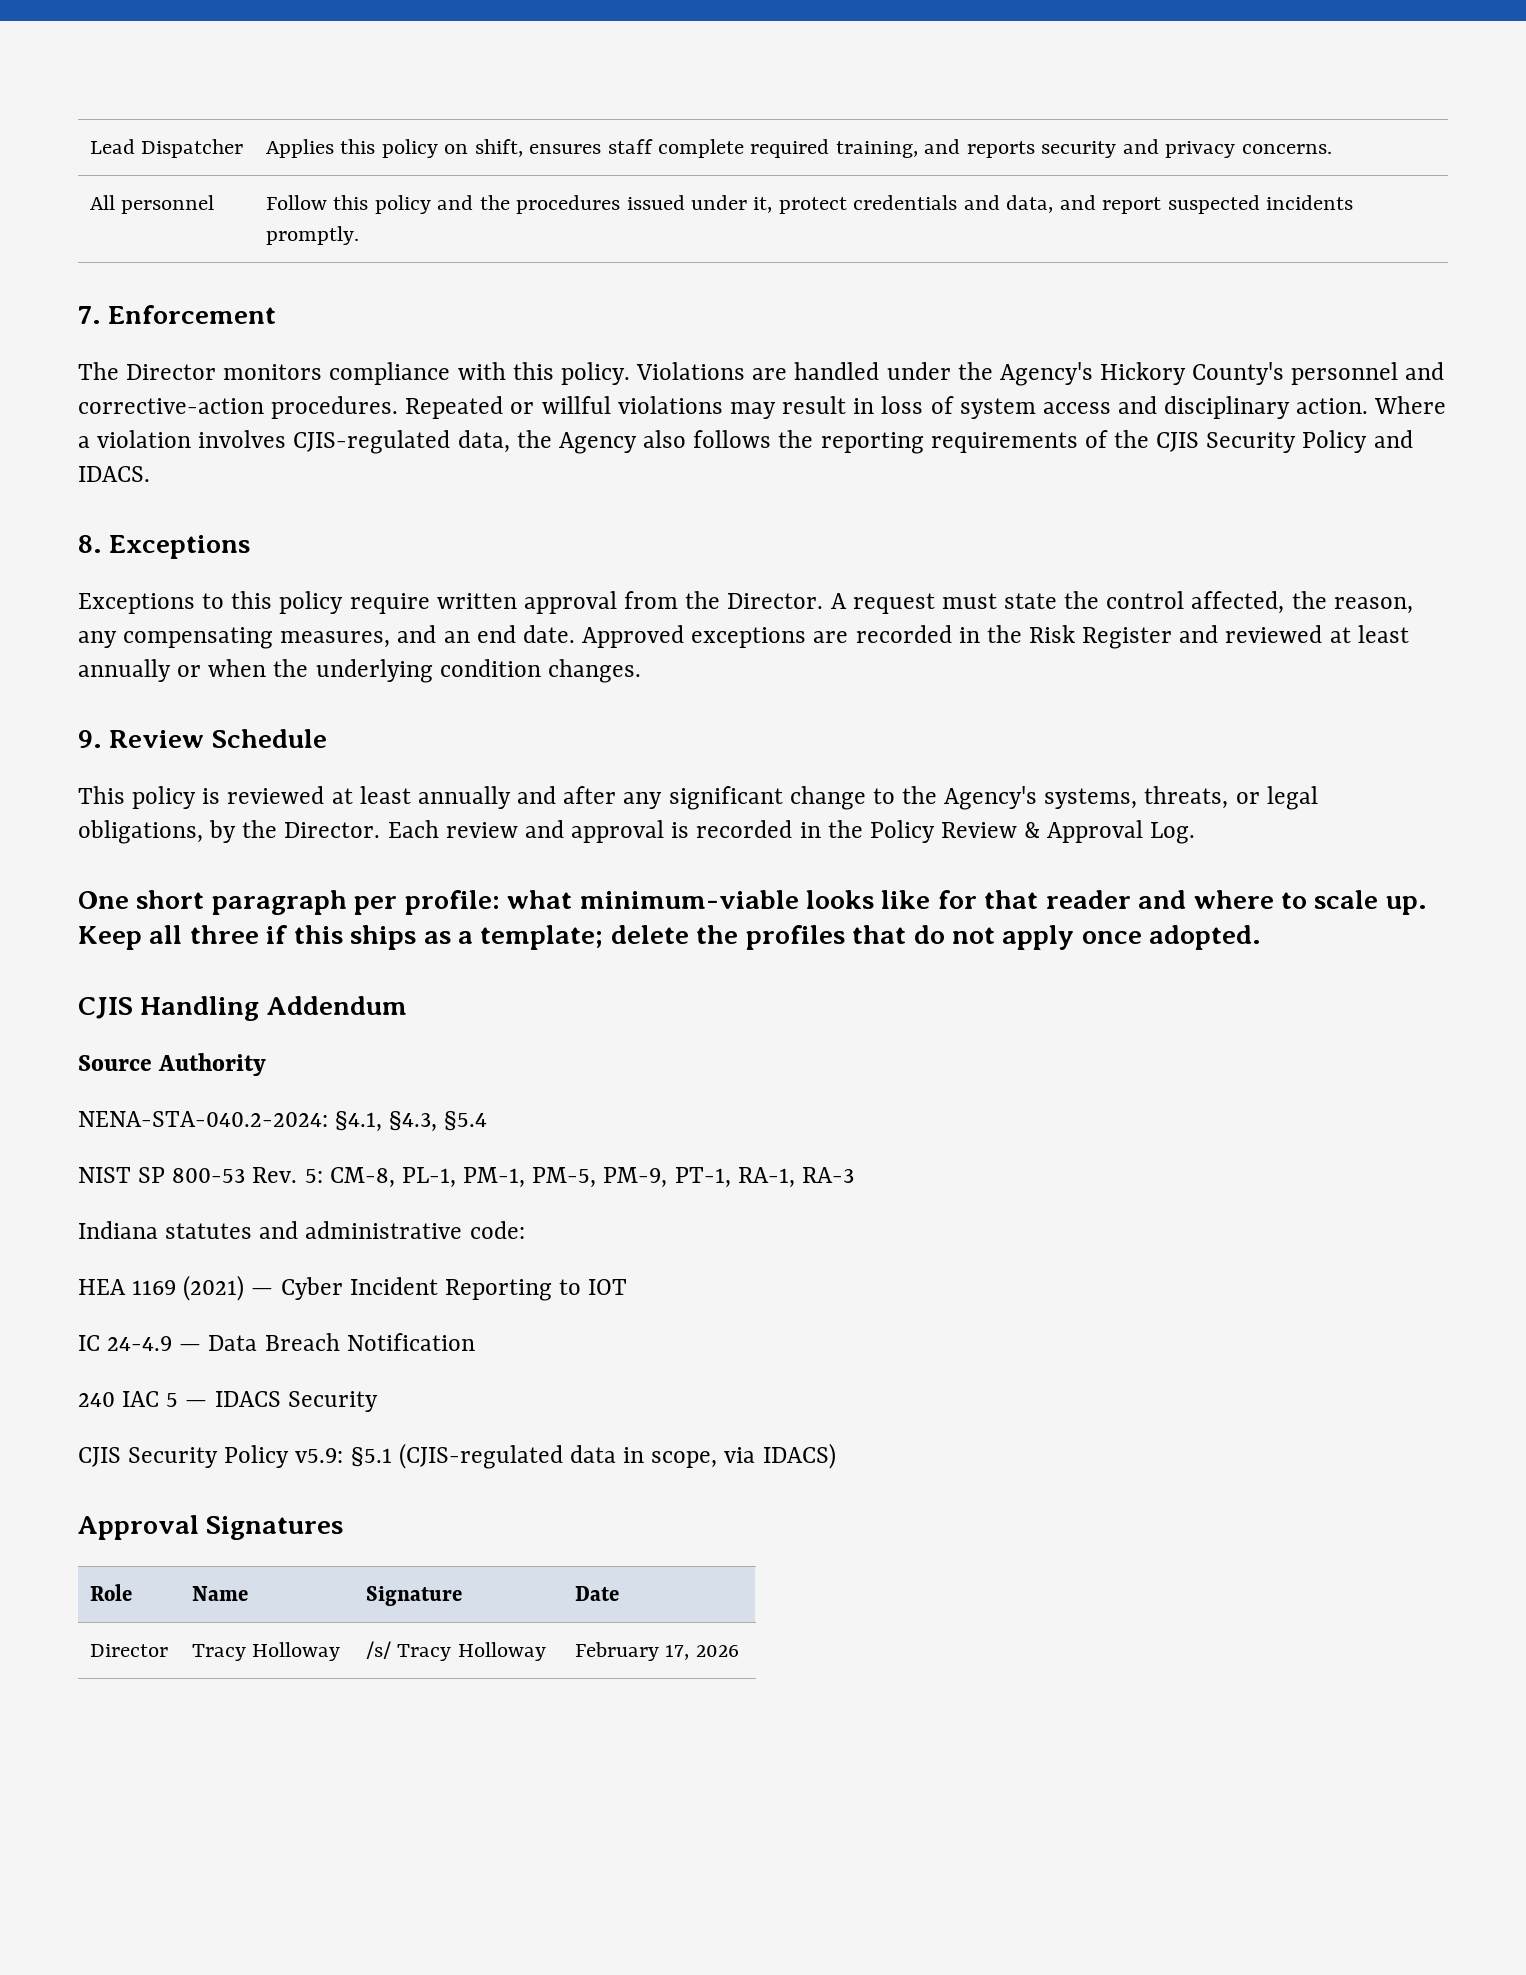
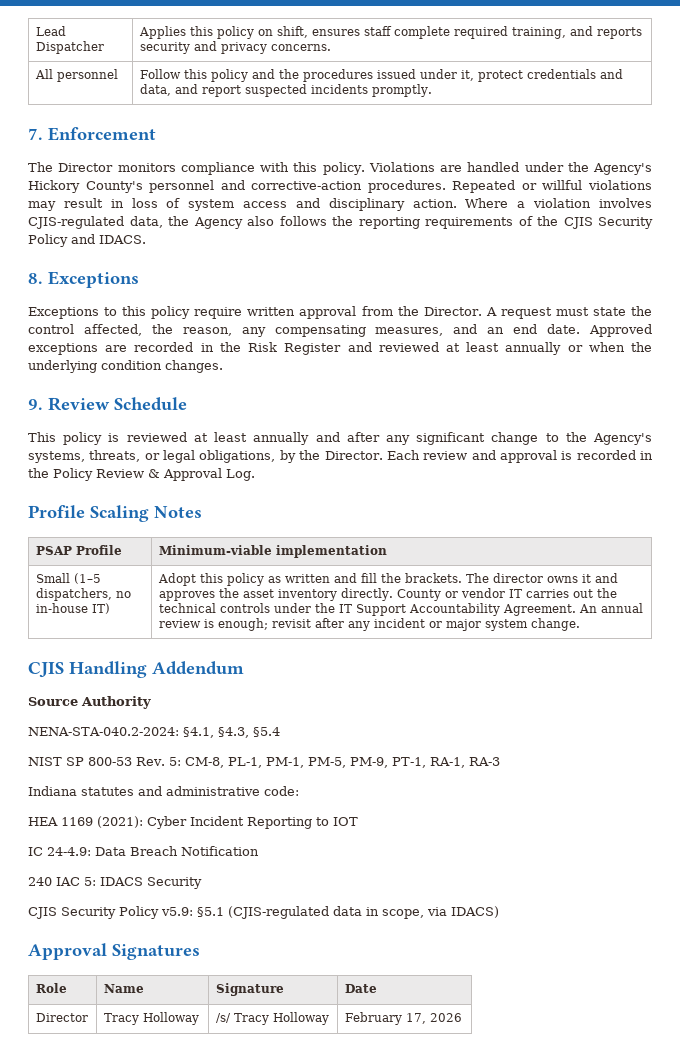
[78,890,1427,915] [78,925,1262,950] One short paragraph per profile: what minimum-viable looks like for that reader and where to scale up. Keep all three if this ships as a template; delete the profiles that do not apply once adopted. -> [28,505,202,522] [35,545,122,555] [158,545,387,558] [35,573,101,584] [35,588,131,601] [35,603,110,614] [157,573,618,586] [158,588,617,601] [158,603,643,616] [158,618,580,631] Profile Scaling Notes // PSAP Profile | Minimum-viable implementation // Small (1–5 dispatchers, no in-house IT) | Adopt this policy as written and fill the brackets. The director owns it and approves the asset inventory directly. County or vendor IT carries out the technical controls under the IT Support Accountability Agreement. An annual review is enough; revisit after any incident or major system change.
[183,1275,274,1301] (2021) — -> [97,816,143,828] (2021):
[107,1336,202,1351] 24-4.9 — -> [47,847,91,856] 24-4.9:
[166,1393,208,1407] 5 — -> [84,877,96,886] 5:

